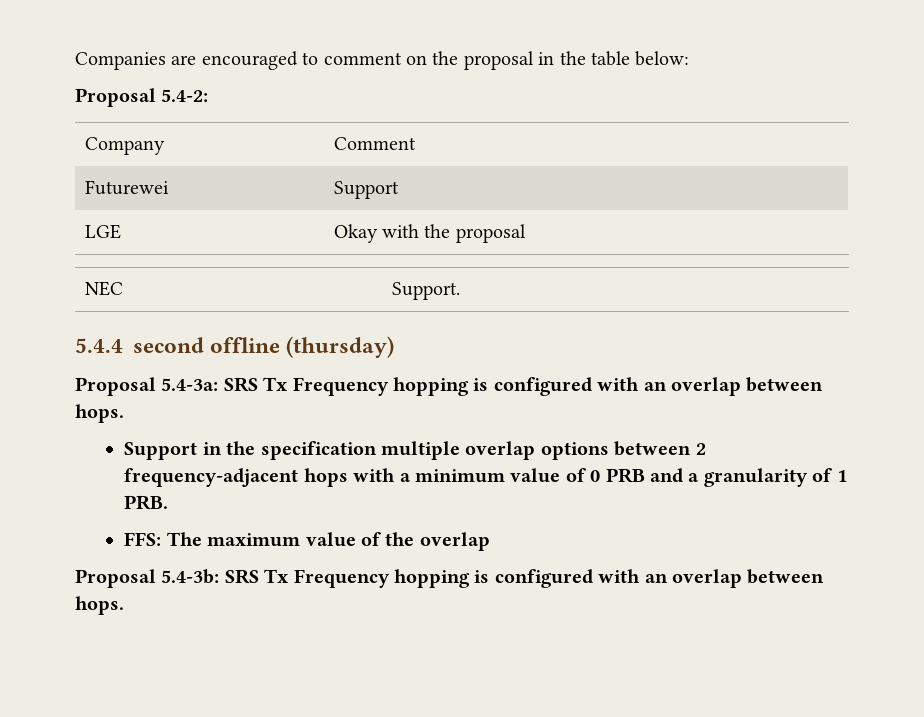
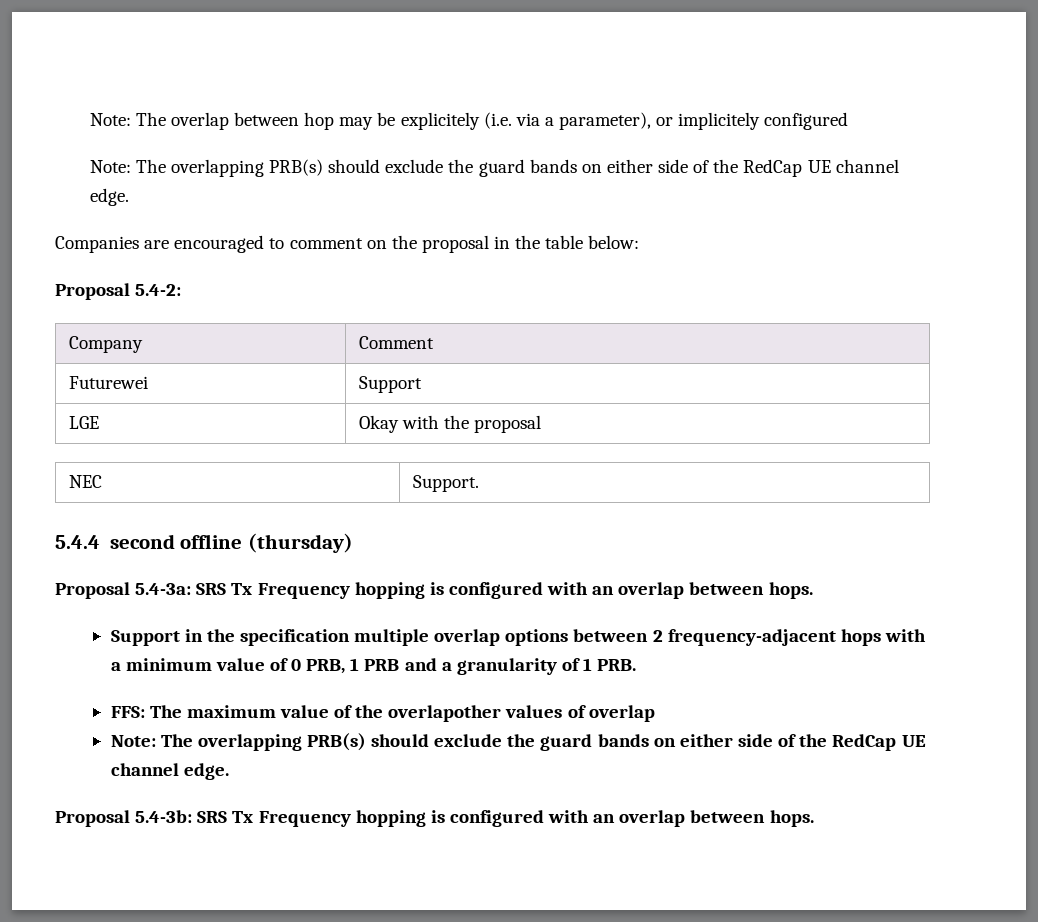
(75, 61) none -> [89,112,849,130] [89,159,899,177] [89,188,129,206] Note: The overlap between hop may be explicitely (i.e. via a parameter), or implicitely configured // Note: The overlapping PRB(s) should exclude the guard bands on either side of the RedCap UE channel edge. //
(601, 476) none -> [306,658,360,674] PRB, 1
[419,532,490,551] overlap -> [388,705,655,722] [110,733,926,751] [110,763,229,780] overlapother values of overlap // Note: The overlapping PRB(s) should exclude the guard bands on either side of the RedCap UE channel edge.

